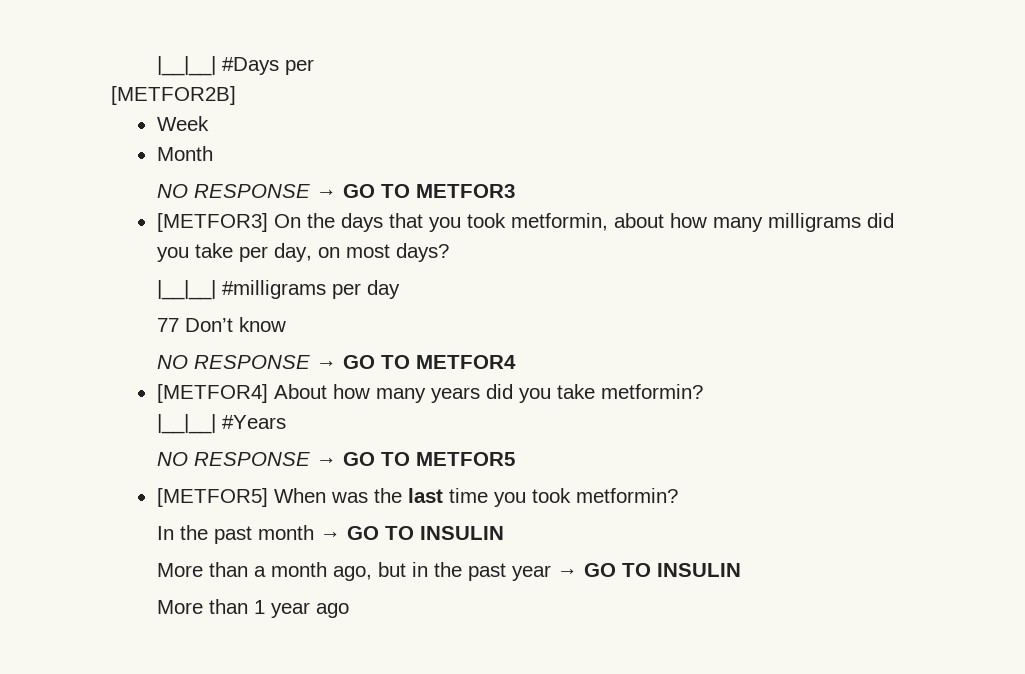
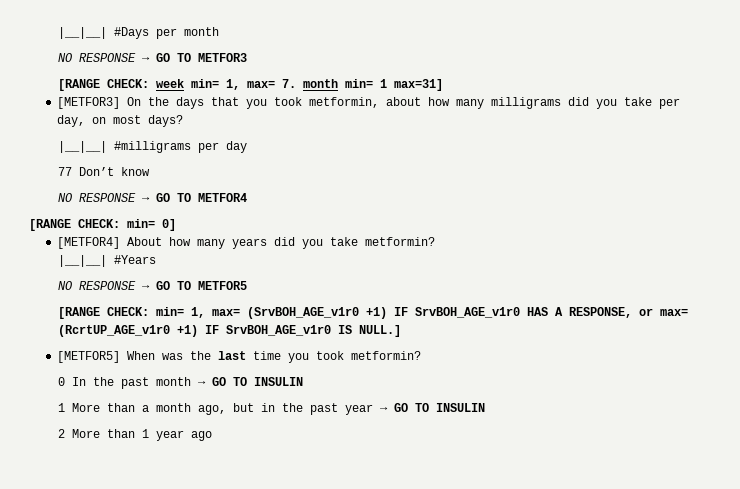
[111,86,236,105] [156,116,209,131] [156,146,213,161] // [METFOR2B] // Week // Month -> [183,27,219,36] month
(516, 191) none -> [57,79,443,91] // [RANGE CHECK: week min= 1, max= 7. month min= 1 max=31]
(517, 362) none -> [29,219,176,231] // [RANGE CHECK: min= 0]
(516, 459) none -> [57,307,688,319] [57,325,401,337] // [RANGE CHECK: min= 1, max= (SrvBOH_AGE_v1r0 +1) IF SrvBOH_AGE_v1r0 HAS A RESPONSE, or max= (RcrtUP_AGE_v1r0 +1) IF SrvBOH_AGE_v1r0 IS NULL.]
(678, 495) none -> [57,377,65,386] 0
(505, 533) none -> [57,403,65,412] 1
(742, 570) none -> [57,429,65,438] 2

